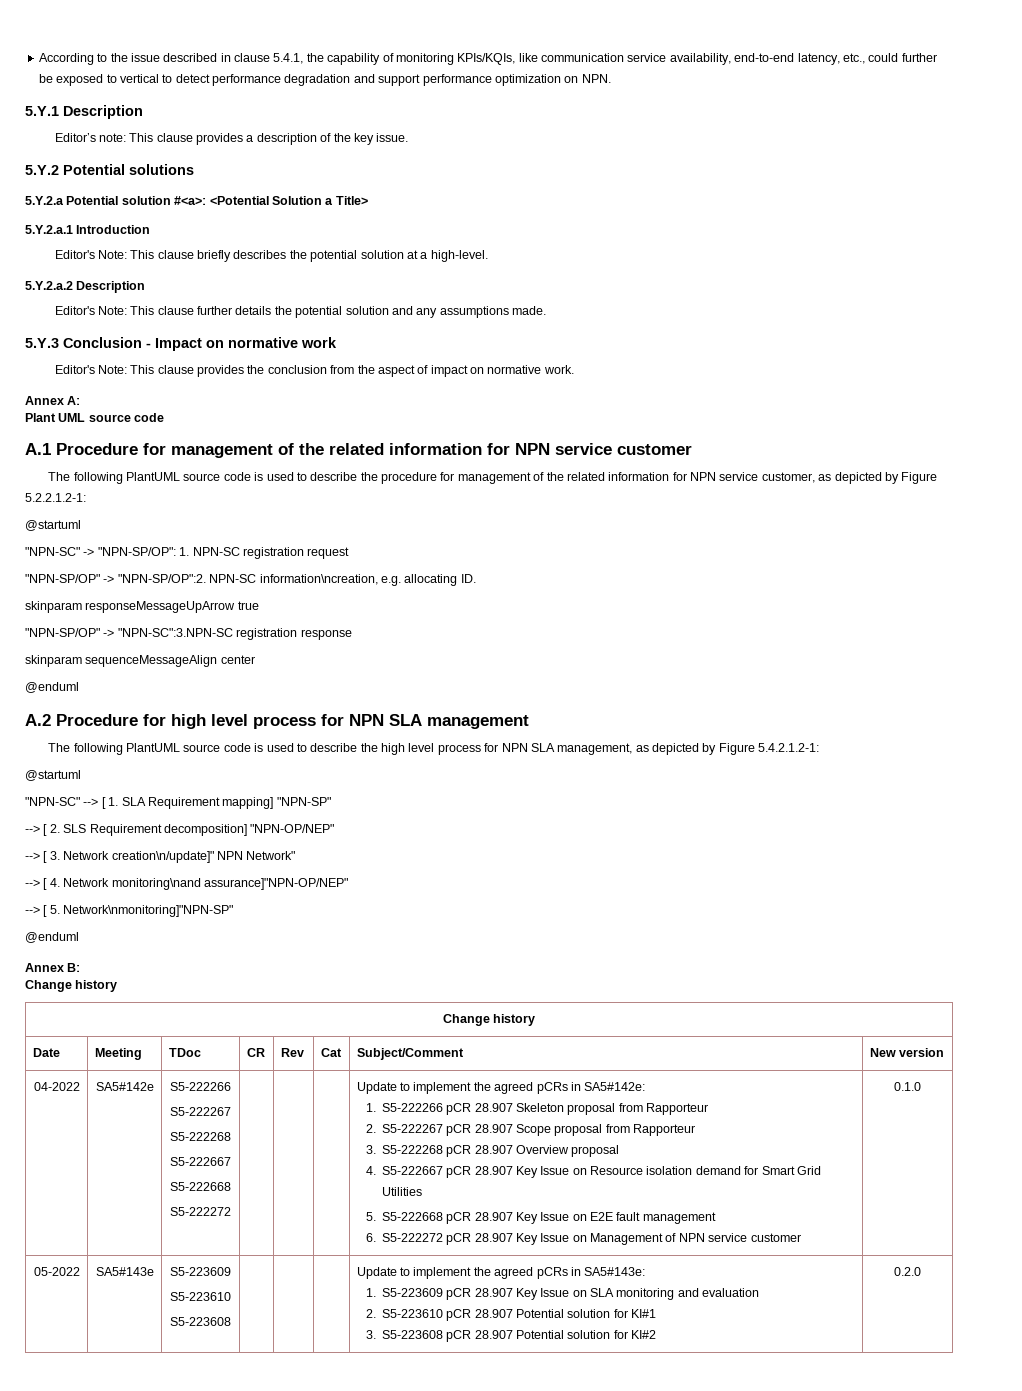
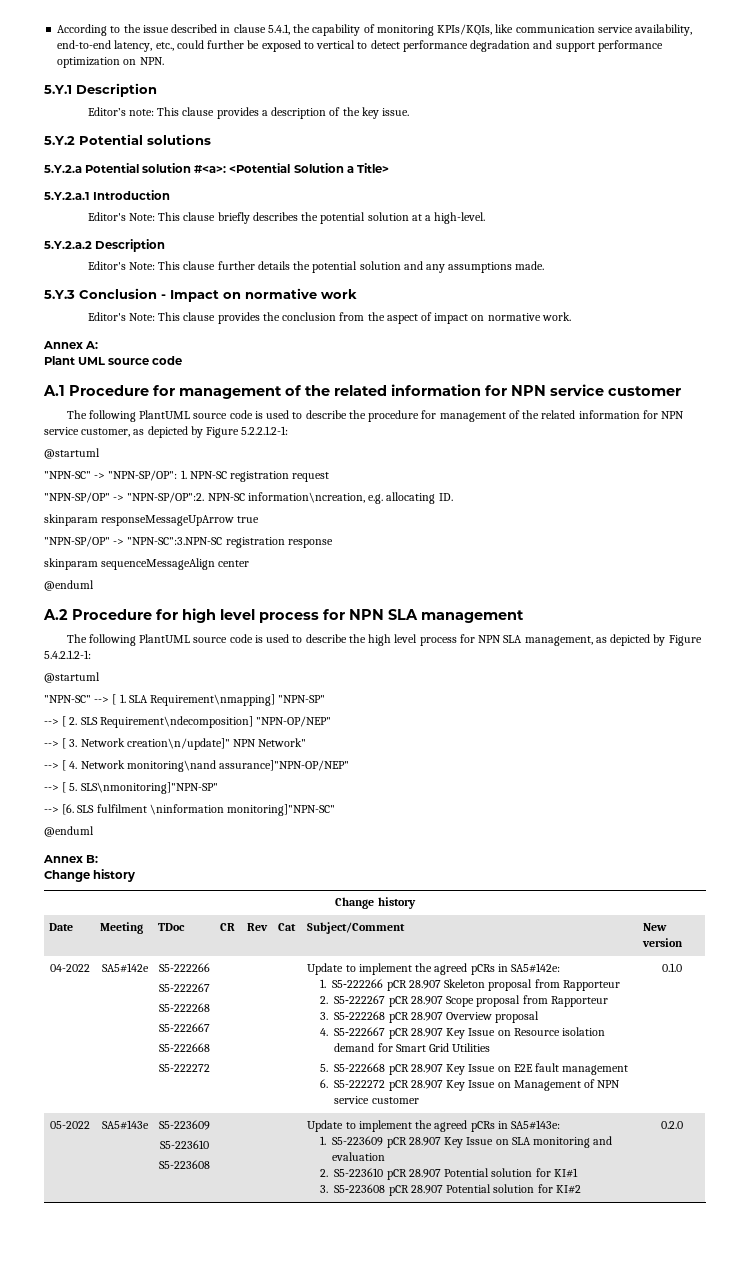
[147,797,274,809] Requirement mapping] -> [150,694,276,706] Requirement\nmapping]
[89,824,247,836] Requirement decomposition] -> [99,716,253,728] Requirement\ndecomposition]
[63,905,234,917] Network\nmonitoring]"NPN-SP" -> [80,782,218,794] [44,804,336,816] SLS\nmonitoring]"NPN-SP" // --> [6. SLS fulfilment \ninformation monitoring]"NPN-SC"

